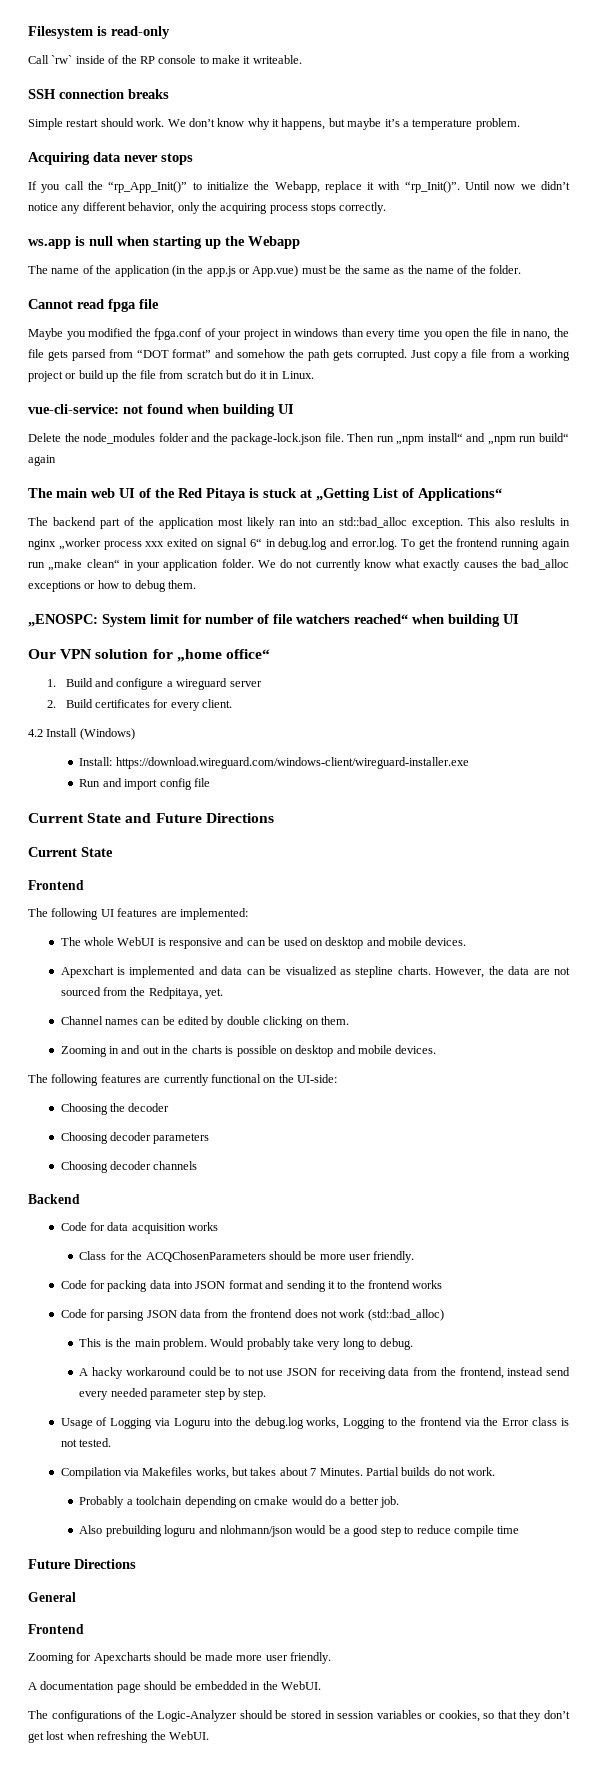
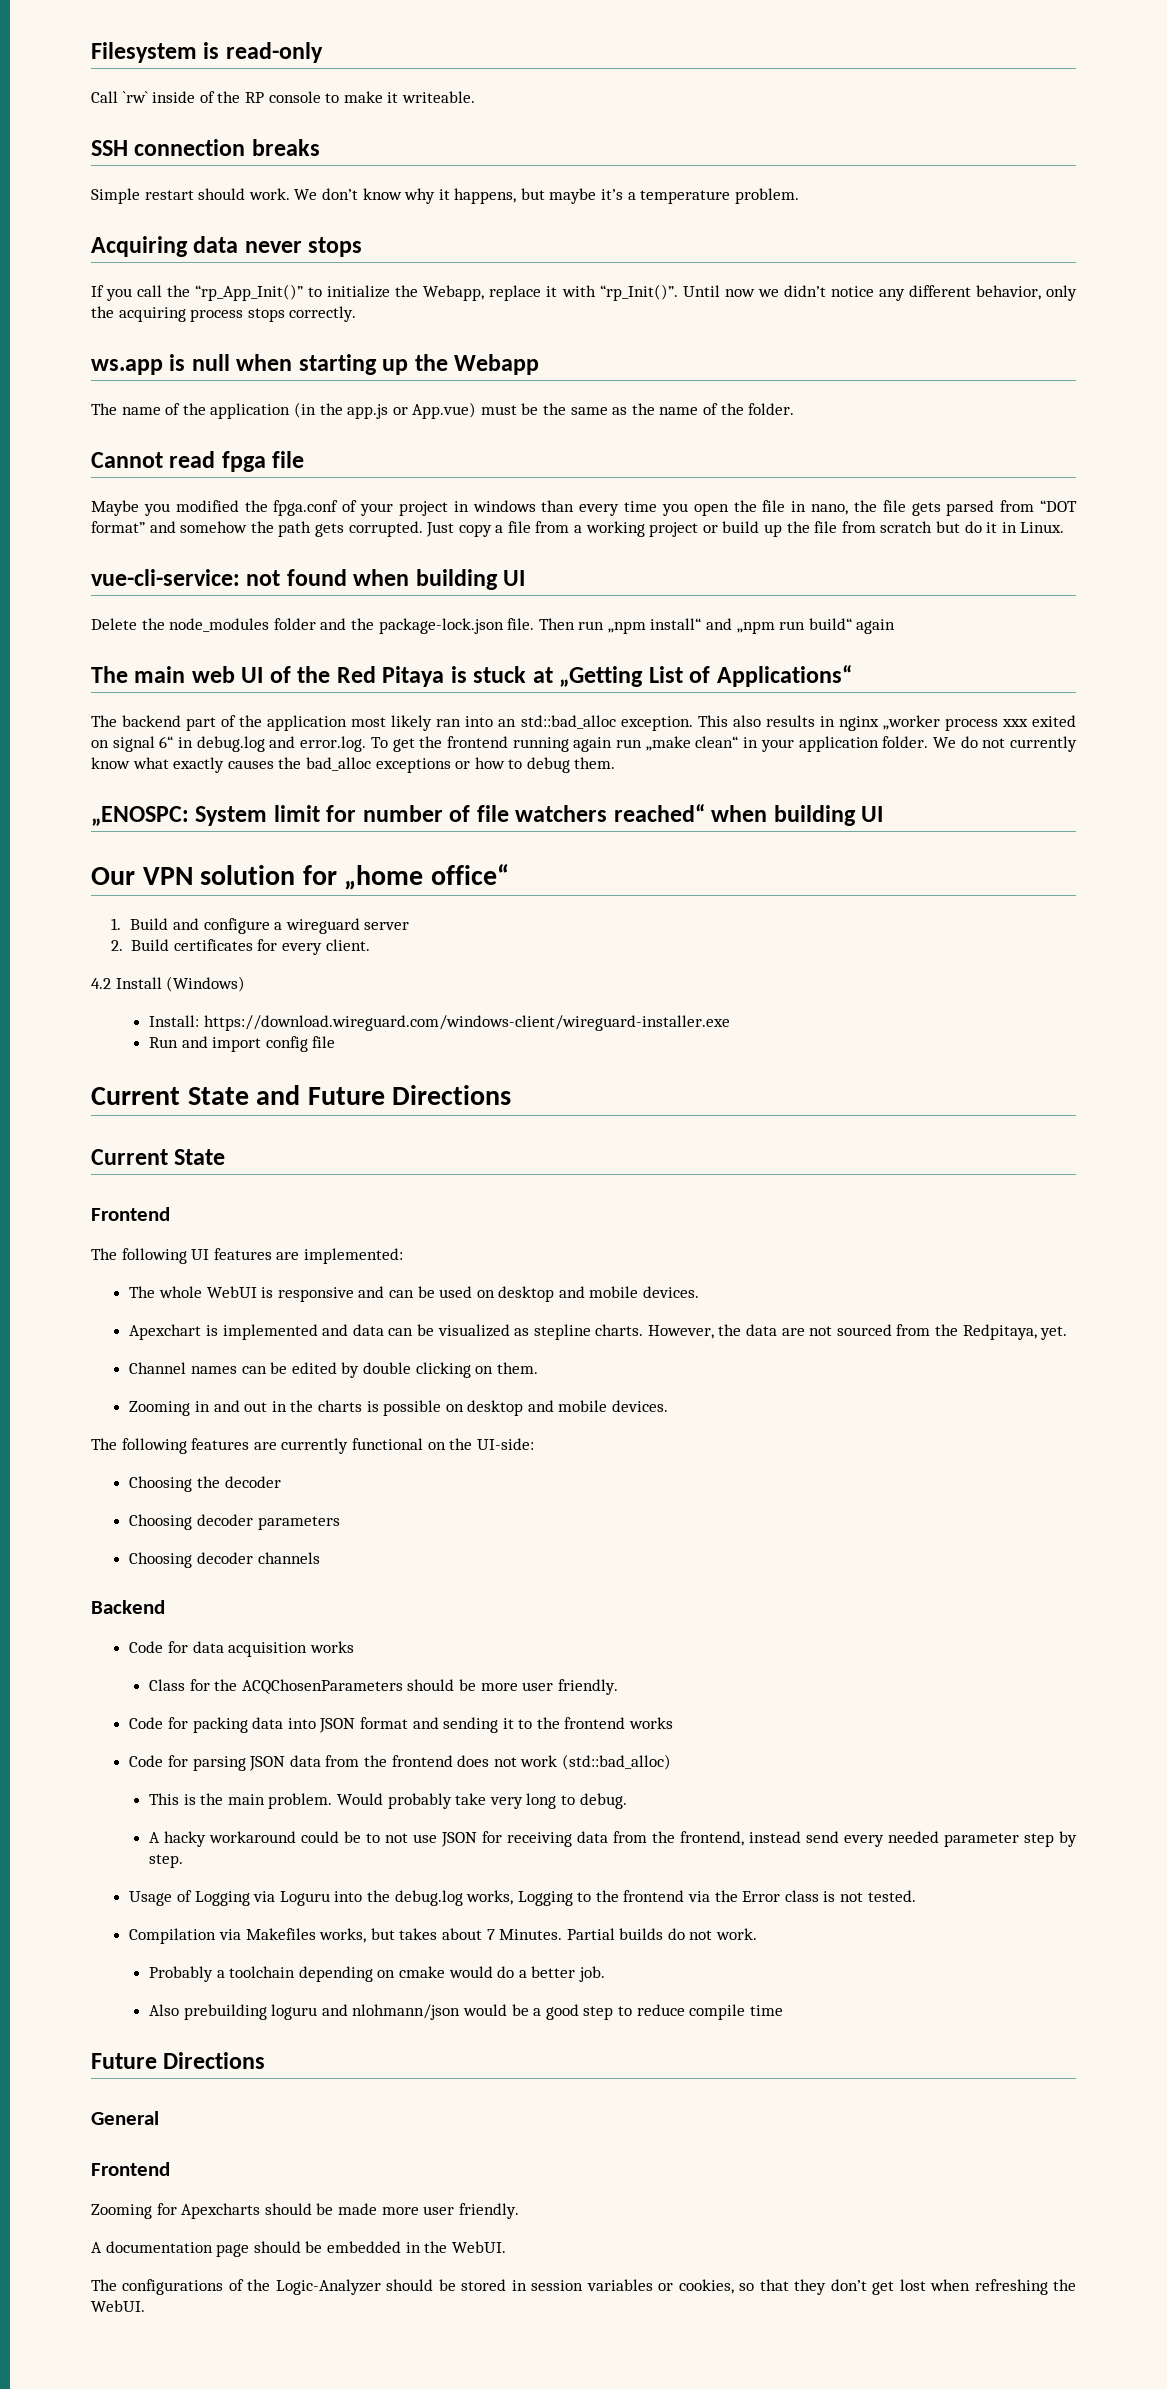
[520,517,556,526] reslults -> [765,715,815,727] results

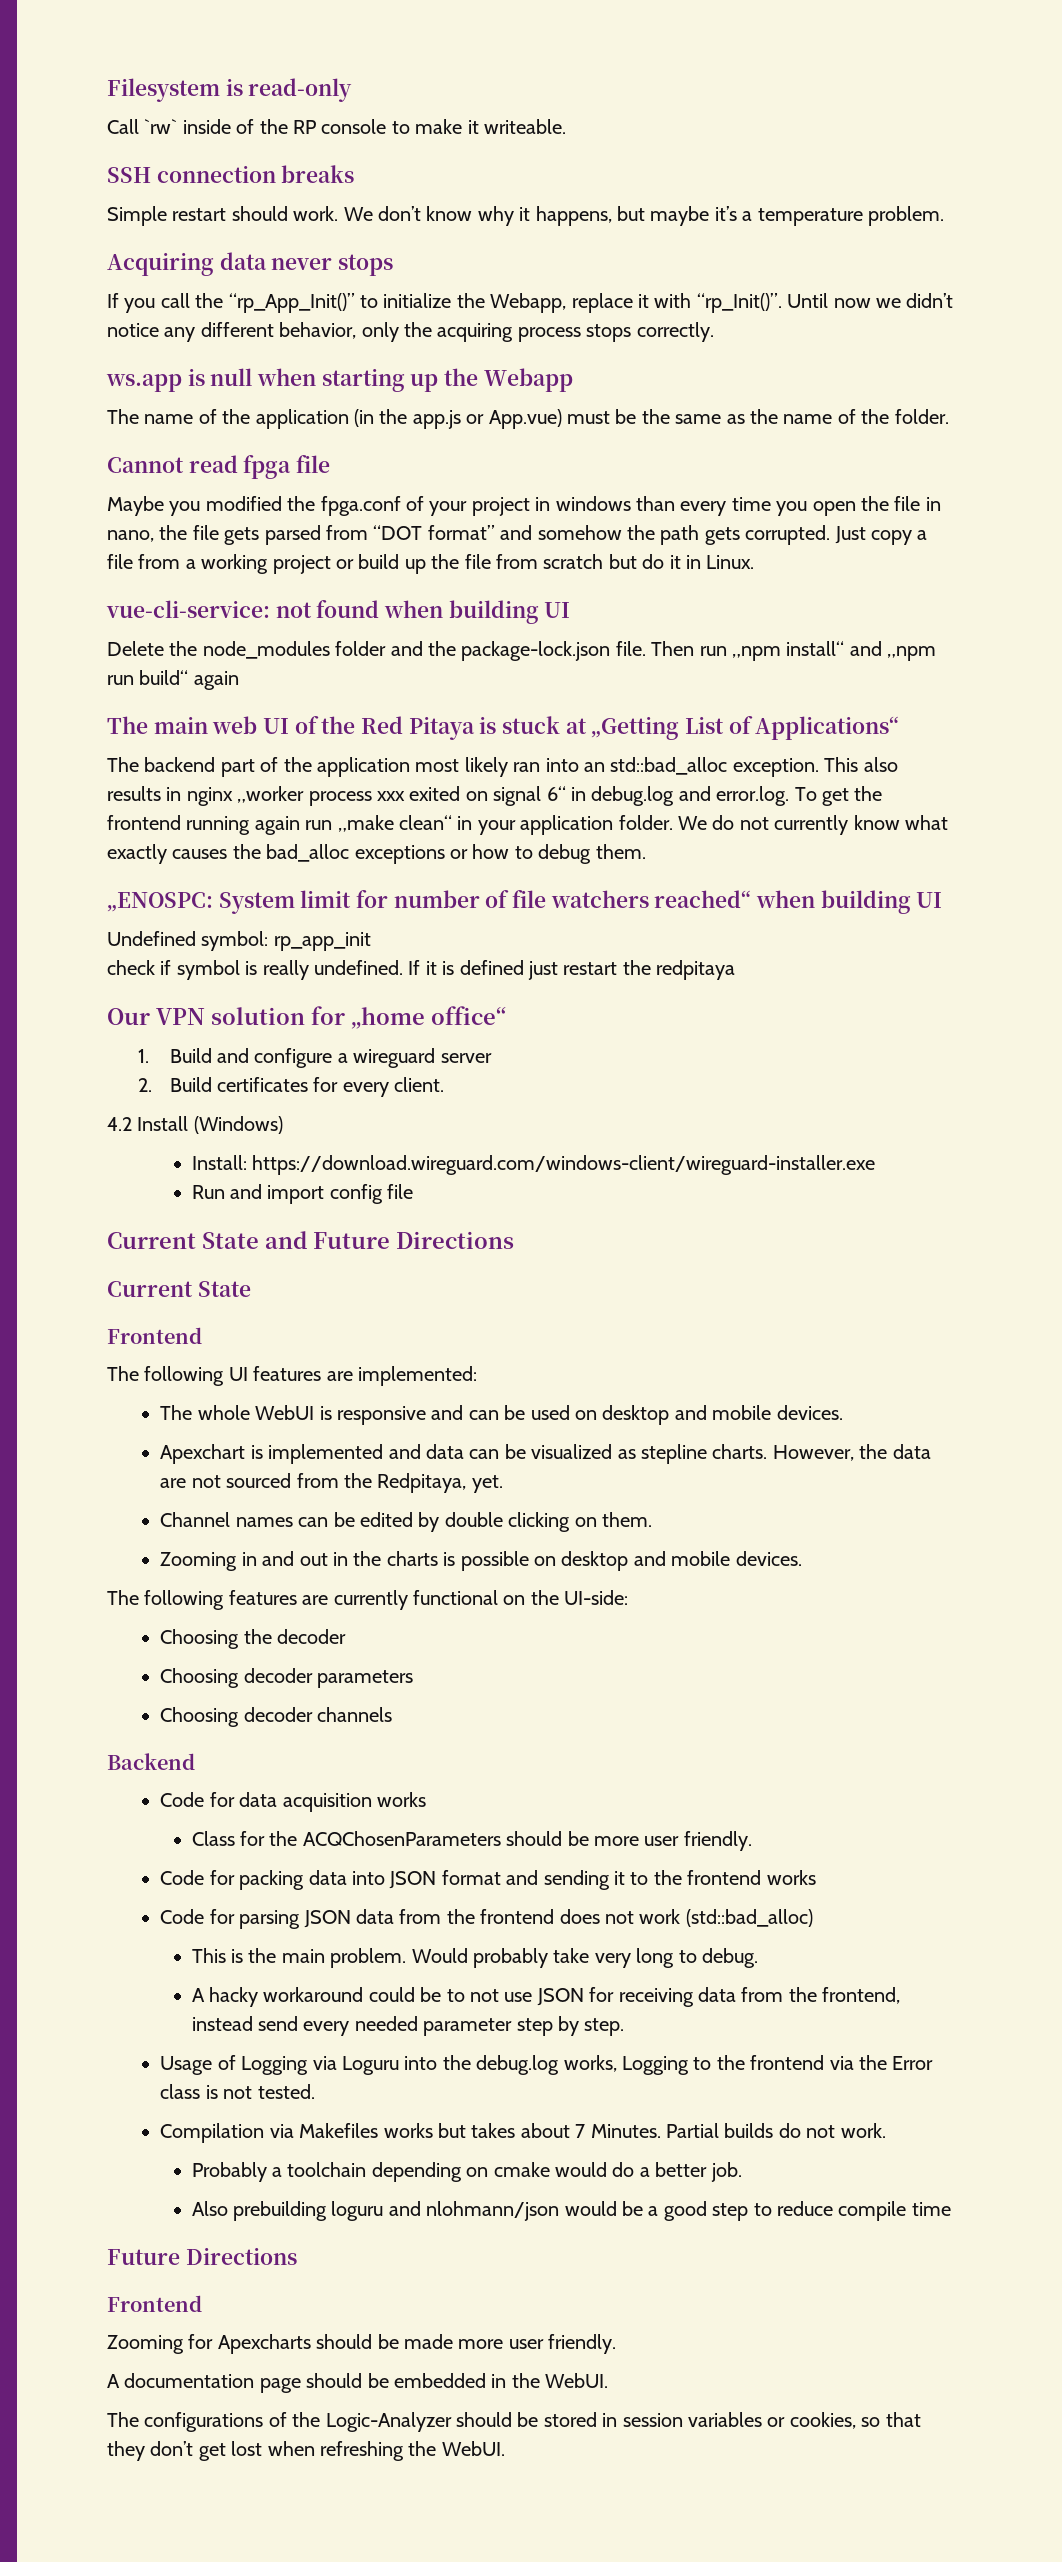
(884, 814) none -> [107,931,371,951] [107,960,736,980] // Undefined symbol: rp_app_init // check if symbol is really undefined. If it is defined just restart the redpitaya
[319,1928,367,1943] works, -> [383,2123,433,2138] works
[91,2111,159,2125] // General -> (297, 2256) none

